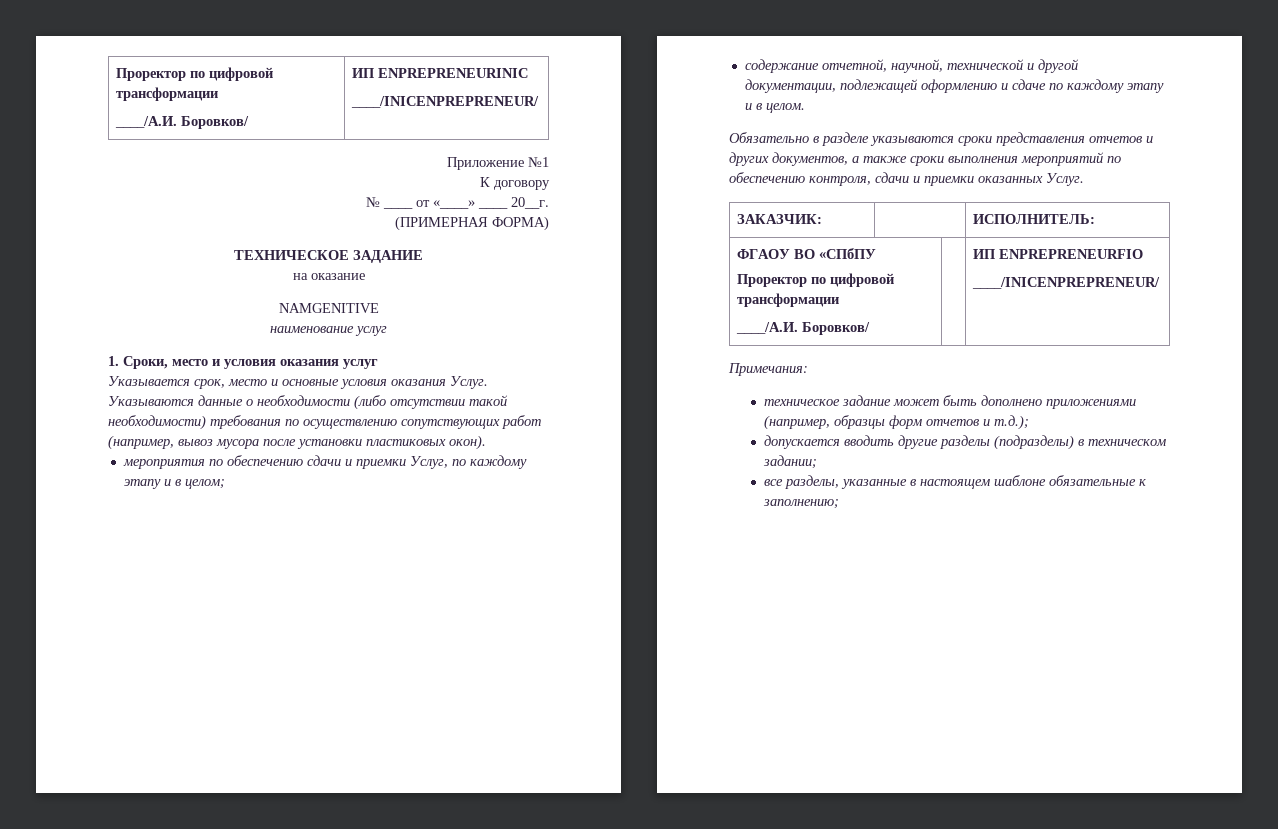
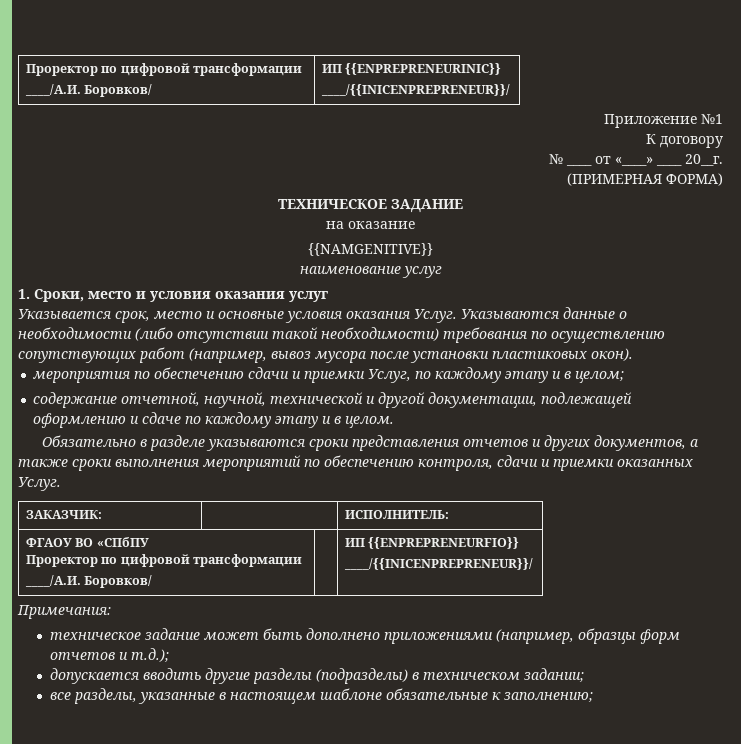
[378,68,529,78] [351,96,540,108] ENPREPRENEURINIC // ____/INICENPREPRENEUR/ -> [345,63,502,75] [321,84,511,96] {{ENPREPRENEURINIC}} // ____/{{INICENPREPRENEUR}}/
[278,303,379,313] NAMGENITIVE -> [308,243,433,256] {{NAMGENITIVE}}
[999,249,1144,259] [972,277,1161,289] ENPREPRENEURFIO // ____/INICENPREPRENEUR/ -> [368,537,520,549] [344,558,534,570] {{ENPREPRENEURFIO}} // ____/{{INICENPREPRENEUR}}/

